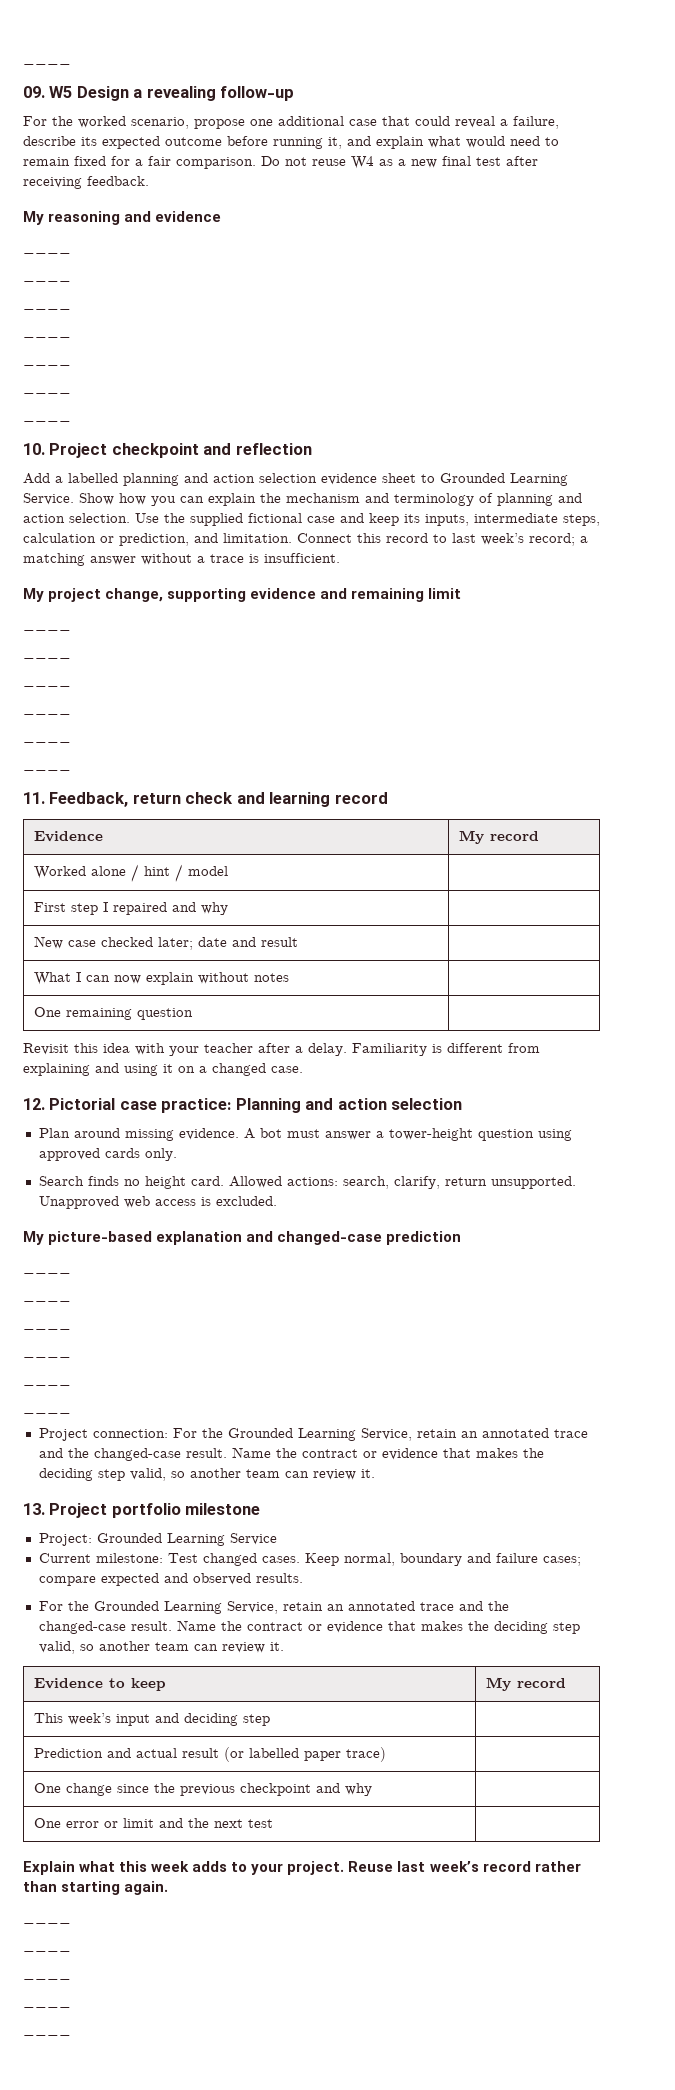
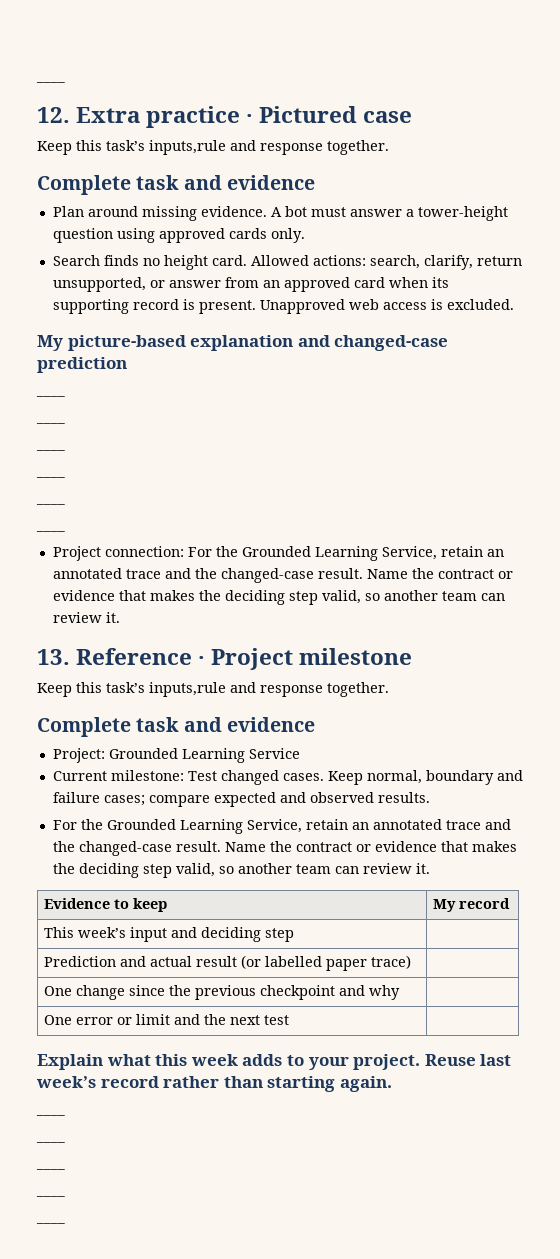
[23,61,71,65] [23,86,295,101] [23,116,559,129] [23,136,559,149] [23,156,538,169] [23,176,149,189] [23,211,222,225] [23,250,71,254] [23,278,71,282] [23,306,71,310] [23,334,71,338] [23,362,71,366] [23,390,71,394] [23,418,71,422] [23,443,312,458] [23,473,568,486] [23,493,582,506] [23,513,600,526] [23,533,588,546] [23,553,340,566] [23,588,462,602] [23,627,71,631] [23,655,71,659] [23,683,71,687] [23,711,71,715] [23,739,71,743] [23,767,71,771] [23,792,388,807] [33,831,103,842] [458,830,539,844] [33,864,228,882] [33,902,228,915] [33,936,298,950] [33,972,289,985] [33,1007,193,1020] [23,1043,540,1056] [23,1063,303,1076] [23,1098,463,1113] ____ // 09. W5 Design a revealing follow-up // For the worked scenario, propose one additional case that could reveal a failure, describe its expected outcome before running it, and explain what would need to remain fixed for a fair comparison. Do not reuse W4 as a new final test after receiving feedback. // My reasoning and evidence // ____ // ____ // ____ // ____ // ____ // ____ // ____ // 10. Project checkpoint and reflection // Add a labelled planning and action selection evidence sheet to Grounded Learning Service. Show how you can explain the mechanism and terminology of planning and action selection. Use the supplied fictional case and keep its inputs, intermediate steps, calculation or prediction, and limitation. Connect this record to last week’s record; a matching answer without a trace is insufficient. // My project change, supporting evidence and remaining limit // ____ // ____ // ____ // ____ // ____ // ____ // 11. Feedback, return check and learning record // Evidence | My record // Worked alone / hint / model | // First step I repaired and why | // New case checked later; date and result | // What I can now explain without notes | // One remaining question | // Revisit this idea with your teacher after a delay. Familiarity is different from explaining and using it on a changed case. // 12. Pictorial case practice: Planning and action selection -> [36,81,65,83] [37,106,413,128] [37,140,389,155] [37,175,315,195] ____ // 12. Extra practice · Pictured case // Keep this task’s inputs,rule and response together. // Complete task and evidence
[490,1176,576,1189] unsupported. -> [52,277,449,292] [52,299,256,314] unsupported, or answer from an approved card when its supporting record is present.
[49,1503,261,1518] Project portfolio milestone -> [76,648,413,670] [37,682,389,697] [37,717,315,737] Reference · Project milestone // Keep this task’s inputs,rule and response together. // Complete task and evidence

